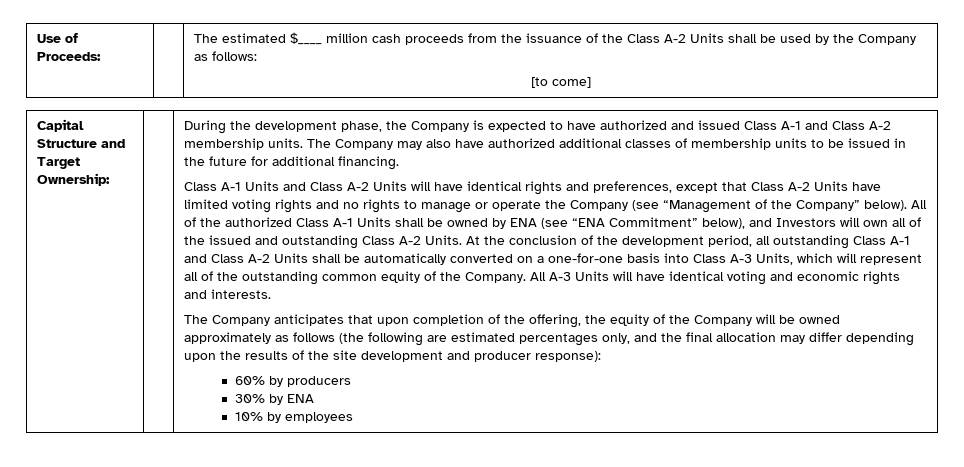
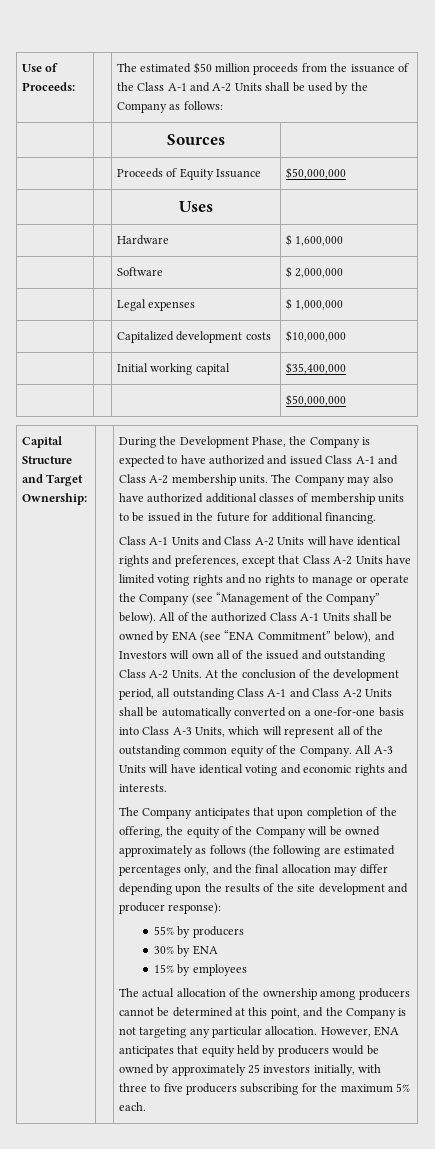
[290,32,402,45] $____ million cash -> [193,62,251,74] $50 million
(661, 38) none -> [167,82,211,92] A-1 and
[530,77,591,88] // [to come] -> [167,134,225,145] [116,168,262,180] [285,167,346,179] [179,201,213,212] [116,235,169,245] [285,234,344,246] [116,267,163,276] [285,266,344,278] [116,299,196,311] [285,298,344,310] [116,331,271,343] [285,330,346,342] [116,363,230,375] [285,362,346,374] [285,394,346,406] // | | Sources | // | | Proceeds of Equity Issuance | $50,000,000 // | | Uses | // | | Hardware | $ 1,600,000 // | | Software | $ 2,000,000 // | | Legal expenses | $ 1,000,000 // | | Capitalized development costs | $10,000,000 // | | Initial working capital | $35,400,000 // | | | $50,000,000
[255,121,383,132] development phase, -> [179,436,287,448] Development Phase,
[234,376,265,385] 60% -> [153,926,174,935] 55%
[234,412,263,421] 10% -> [153,964,174,973] 15%
(353, 417) none -> [118,988,410,1000] [118,1007,407,1019] [118,1026,400,1038] [118,1045,379,1057] [118,1064,382,1076] [118,1083,410,1095] [118,1102,146,1111] // The actual allocation of the ownership among producers cannot be determined at this point, and the Company is not targeting any particular allocation. However, ENA anticipates that equity held by producers would be owned by approximately 25 investors initially, with three to five producers subscribing for the maximum 5% each.

